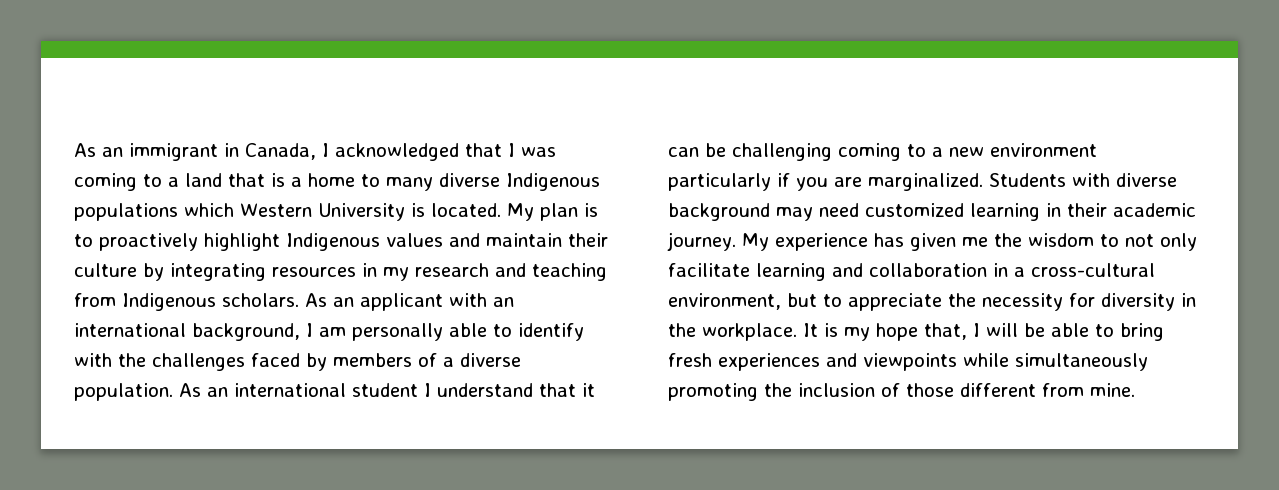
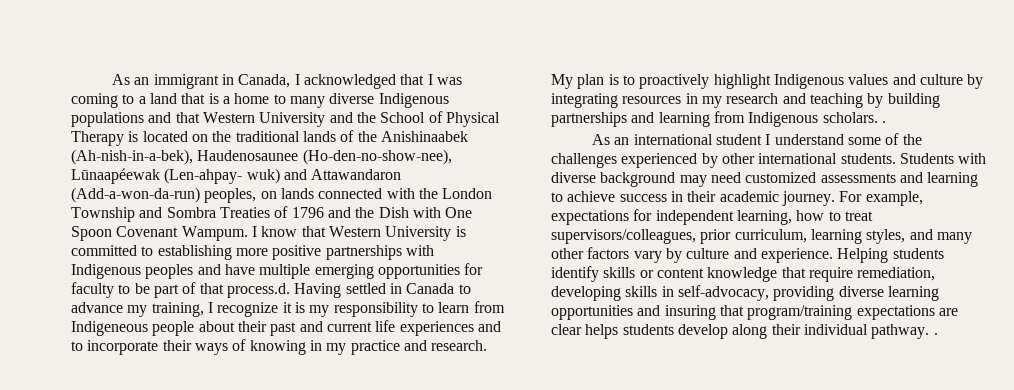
[184,203,501,221] which Western University is located. -> [148,111,500,127] [71,130,468,146] [71,149,452,165] [71,168,402,184] [71,187,493,203] [71,206,473,222] [71,226,466,241] [71,245,434,260] [71,263,484,279] [71,282,471,298] [71,301,505,317] [71,320,501,336] [71,339,488,355] and that Western University and the School of Physical Therapy is located on the traditional lands of the Anishinaabek (Ah-nish-in-a-bek), Haudenosaunee (Ho-den-no-show-nee), Lūnaapéewak (Len-ahpay- wuk) and Attawandaron (Add-a-won-da-run) peoples, on lands connected with the London Township and Sombra Treaties of 1796 and the Dish with One Spoon Covenant Wampum. I know that Western University is committed to establishing more positive partnerships with Indigenous peoples and have multiple emerging opportunities for faculty to be part of that process.d. Having settled in Canada to advance my training, I recognize it is my responsibility to learn from Indigeneous people about their past and current life experiences and to incorporate their ways of knowing in my practice and research.
[486,233,608,247] maintain their -> (916, 79) none
[74,293,514,311] [74,323,584,341] [74,353,521,371] [74,383,173,401] from Indigenous scholars. As an applicant with an international background, I am personally able to identify with the challenges faced by members of a diverse population. -> [867,93,940,108] [551,111,886,127] by building partnerships and learning from Indigenous scholars. . //
[539,383,595,397] [668,143,1097,161] [668,173,983,191] that it can be challenging coming to a new environment particularly if you are marginalized. -> [847,133,922,145] [551,153,896,168] some of the challenges experienced by other international students.
[970,203,1196,221] [667,232,1197,251] [668,263,1155,281] [668,293,1196,311] [668,323,1164,341] [668,353,1148,371] [668,383,1135,401] learning in their academic journey. My experience has given me the wisdom to not only facilitate learning and collaboration in a cross-cultural environment, but to appreciate the necessity for diversity in the workplace. It is my hope that, I will be able to bring fresh experiences and viewpoints while simultaneously promoting the inclusion of those different from mine. -> [820,172,979,187] [551,191,923,206] [551,209,873,225] [551,229,972,244] [551,247,944,263] [551,266,936,282] [551,285,939,301] [551,305,958,320] [551,324,938,339] assessments and learning to achieve success in their academic journey. For example, expectations for independent learning, how to treat supervisors/colleagues, prior curriculum, learning styles, and many other factors vary by culture and experience. Helping students identify skills or content knowledge that require remediation, developing skills in self-advocacy, providing diverse learning opportunities and insuring that program/training expectations are clear helps students develop along their individual pathway. .

